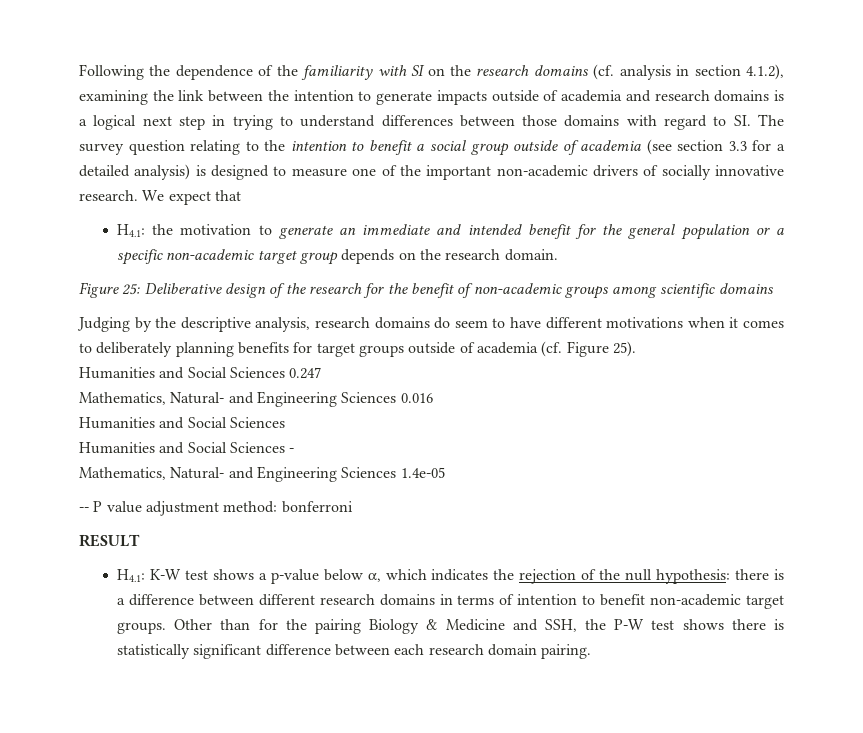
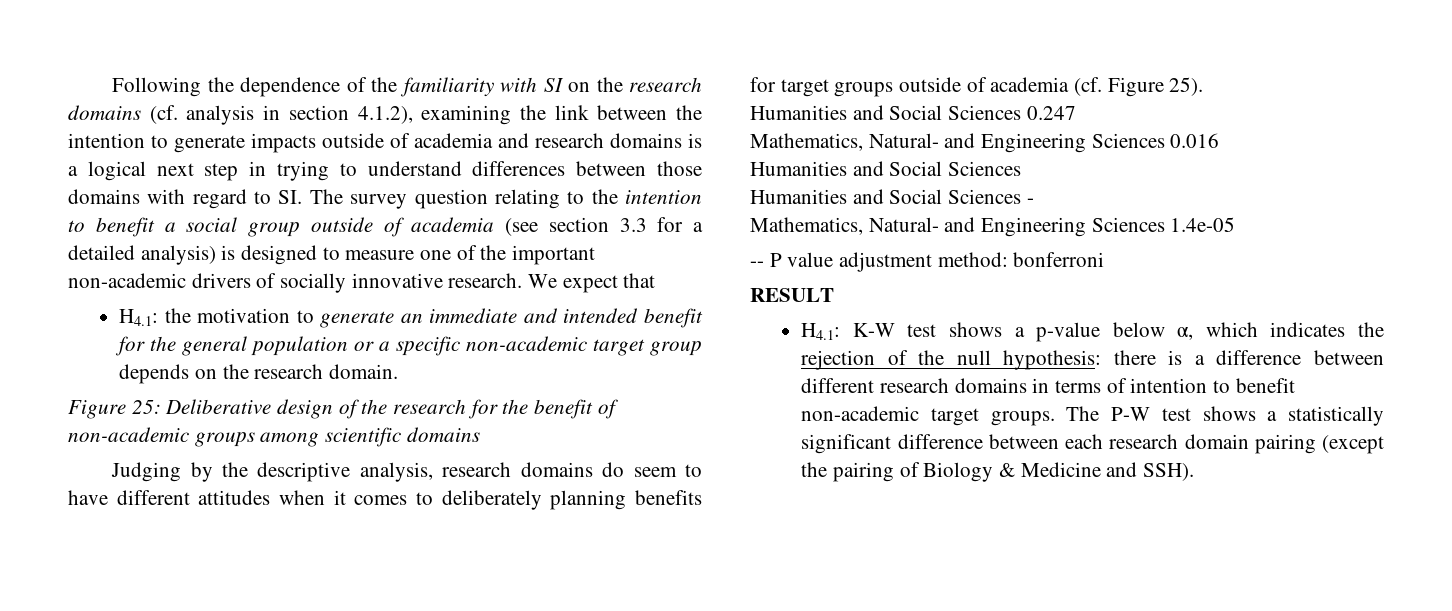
[606,317,684,328] motivations -> [198,490,271,505] attitudes
[174,619,607,634] Other than for the pairing Biology & Medicine and SSH, the -> [1066,406,1100,421] The
[731,619,785,630] there is -> [1267,411,1278,421] a
[541,644,592,659] pairing. -> [1254,434,1384,454] [801,462,1195,482] pairing (except the pairing of Biology & Medicine and SSH).

